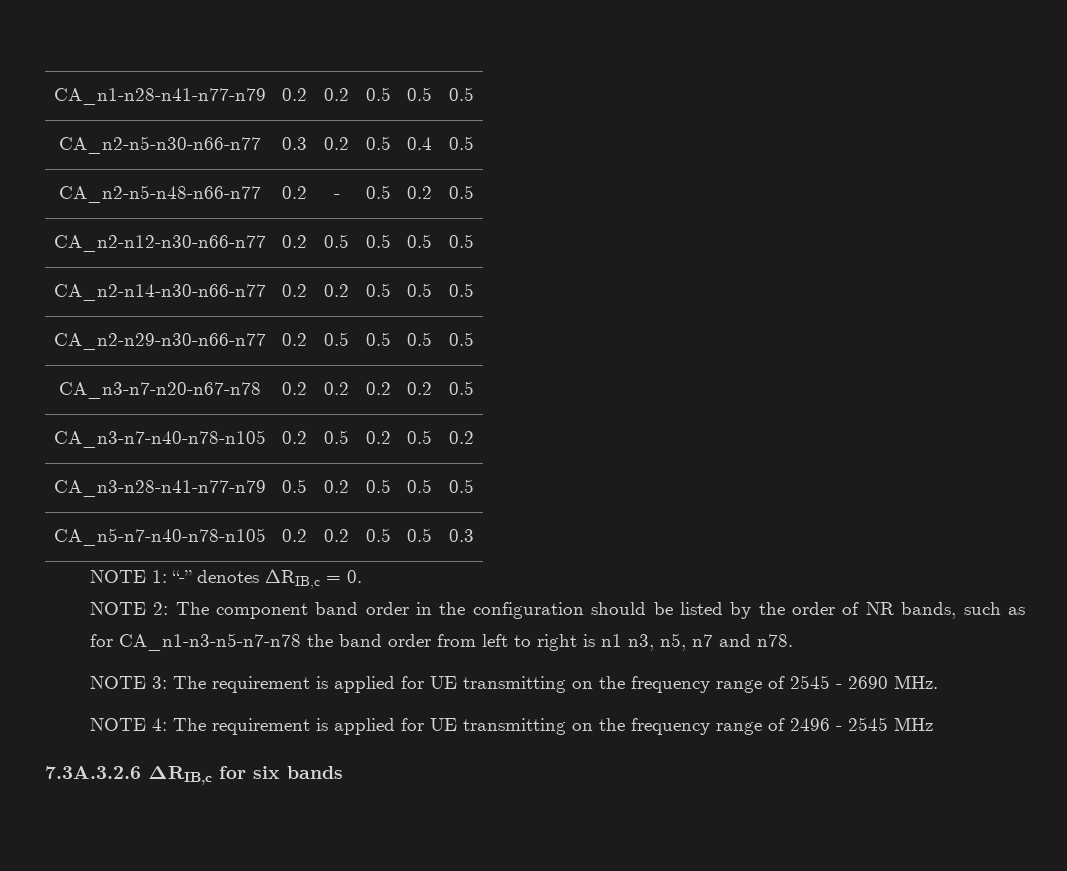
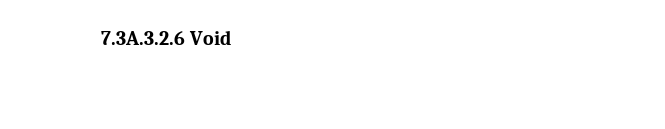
[53,88,266,105] [282,88,307,101] [324,88,349,101] [365,87,391,101] [407,87,432,101] [449,87,474,101] [58,136,261,154] [282,137,307,150] [324,137,349,150] [365,136,391,150] [407,137,432,150] [449,136,474,150] [58,185,261,203] [282,186,307,199] [333,194,340,199] [365,185,391,199] [407,186,432,199] [449,185,474,199] [53,235,266,252] [282,235,307,248] [324,234,349,248] [365,234,391,248] [407,234,432,248] [449,234,474,248] [53,284,266,301] [282,284,307,297] [324,284,349,297] [365,283,391,297] [407,283,432,297] [449,283,474,297] [53,333,266,350] [282,333,307,346] [324,332,349,346] [365,332,391,346] [407,332,432,346] [449,332,474,346] [58,382,261,399] [282,382,307,395] [324,382,349,395] [365,382,391,395] [407,382,432,395] [449,381,474,395] [53,430,266,448] [282,431,307,444] [324,430,349,444] [365,431,391,444] [407,430,432,444] [449,431,474,444] [53,480,266,497] [282,479,307,493] [324,480,349,493] [365,479,391,493] [407,479,432,493] [449,479,474,493] [53,528,266,546] [282,529,307,542] [324,529,349,542] [365,528,391,542] [407,528,432,542] [449,529,474,542] [89,568,362,589] [89,602,1025,619] [89,633,793,651] [89,675,938,693] [89,717,933,735] [45,766,343,785] CA_n1-n28-n41-n77-n79 | 0.2 | 0.2 | 0.5 | 0.5 | 0.5 // CA_n2-n5-n30-n66-n77 | 0.3 | 0.2 | 0.5 | 0.4 | 0.5 // CA_n2-n5-n48-n66-n77 | 0.2 | - | 0.5 | 0.2 | 0.5 // CA_n2-n12-n30-n66-n77 | 0.2 | 0.5 | 0.5 | 0.5 | 0.5 // CA_n2-n14-n30-n66-n77 | 0.2 | 0.2 | 0.5 | 0.5 | 0.5 // CA_n2-n29-n30-n66-n77 | 0.2 | 0.5 | 0.5 | 0.5 | 0.5 // CA_n3-n7-n20-n67-n78 | 0.2 | 0.2 | 0.2 | 0.2 | 0.5 // CA_n3-n7-n40-n78-n105 | 0.2 | 0.5 | 0.2 | 0.5 | 0.2 // CA_n3-n28-n41-n77-n79 | 0.5 | 0.2 | 0.5 | 0.5 | 0.5 // CA_n5-n7-n40-n78-n105 | 0.2 | 0.2 | 0.5 | 0.5 | 0.3 // NOTE 1: “-” denotes ΔRIB,c = 0. // NOTE 2: The component band order in the configuration should be listed by the order of NR bands, such as for CA_n1-n3-n5-n7-n78 the band order from left to right is n1 n3, n5, n7 and n78. // NOTE 3: The requirement is applied for UE transmitting on the frequency range of 2545 - 2690 MHz. // NOTE 4: The requirement is applied for UE transmitting on the frequency range of 2496 - 2545 MHz // 7.3A.3.2.6 ΔRIB,c for six bands -> [101,30,232,45] 7.3A.3.2.6 Void

